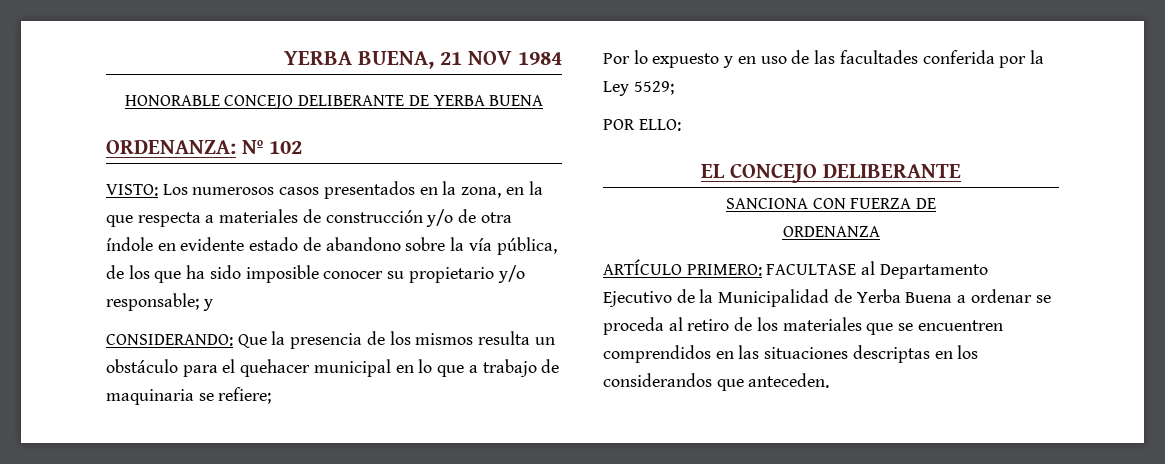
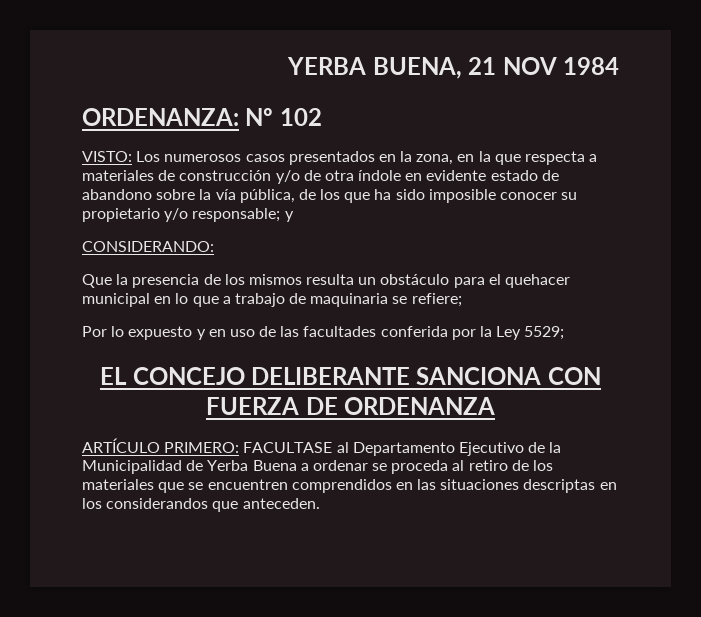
[124,95,544,109] // HONORABLE CONCEJO DELIBERANTE DE YERBA BUENA -> (619, 66) none
(233, 340) none -> (214, 246) //
[603,119,681,131] // POR ELLO: -> (565, 333) none
(961, 171) // -> (410, 376) none
(937, 203) // -> (338, 406) none

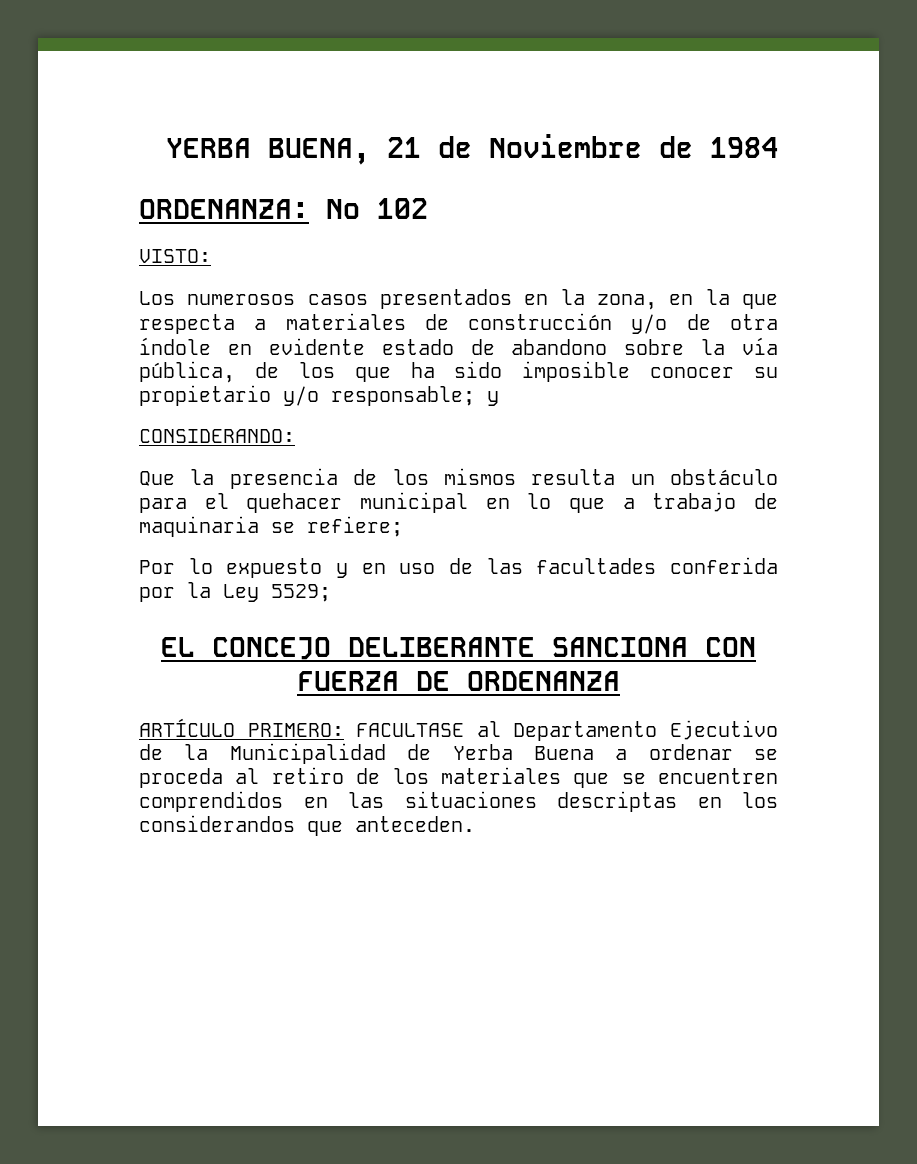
[502,57,557,75] NOV -> [438,134,693,158] de Noviembre de
(132, 156) none -> (211, 256) //

